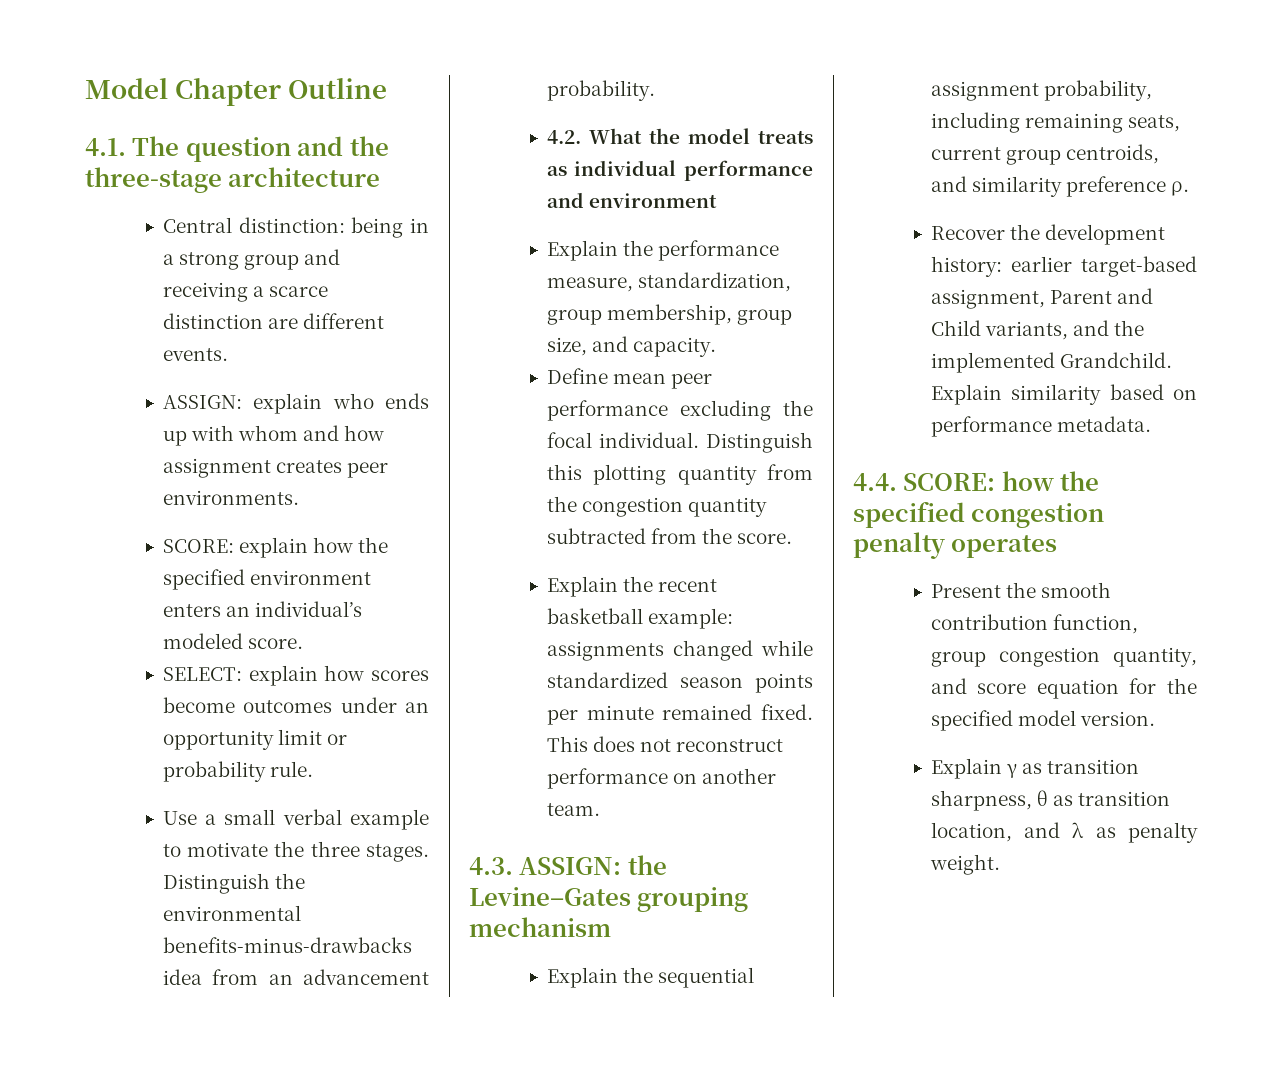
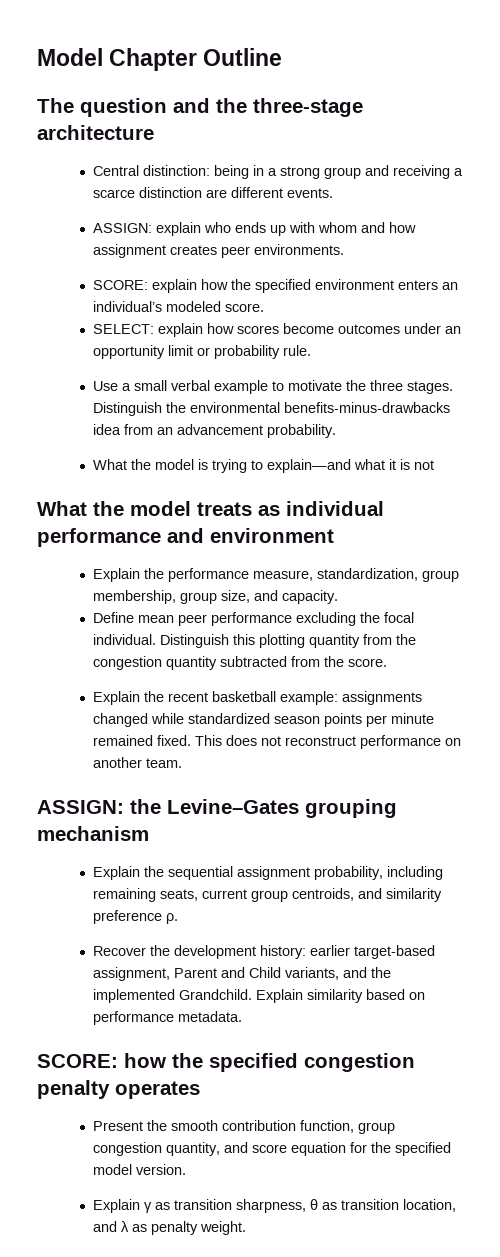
[85,138,126,156] 4.1. -> (283, 57) none
[546,130,581,144] 4.2. -> [93,459,435,473] What the model is trying to explain—and what it is not //
[469,857,513,875] 4.3. -> (183, 763) none
[853,473,897,491] 4.4. -> (243, 1016) none

